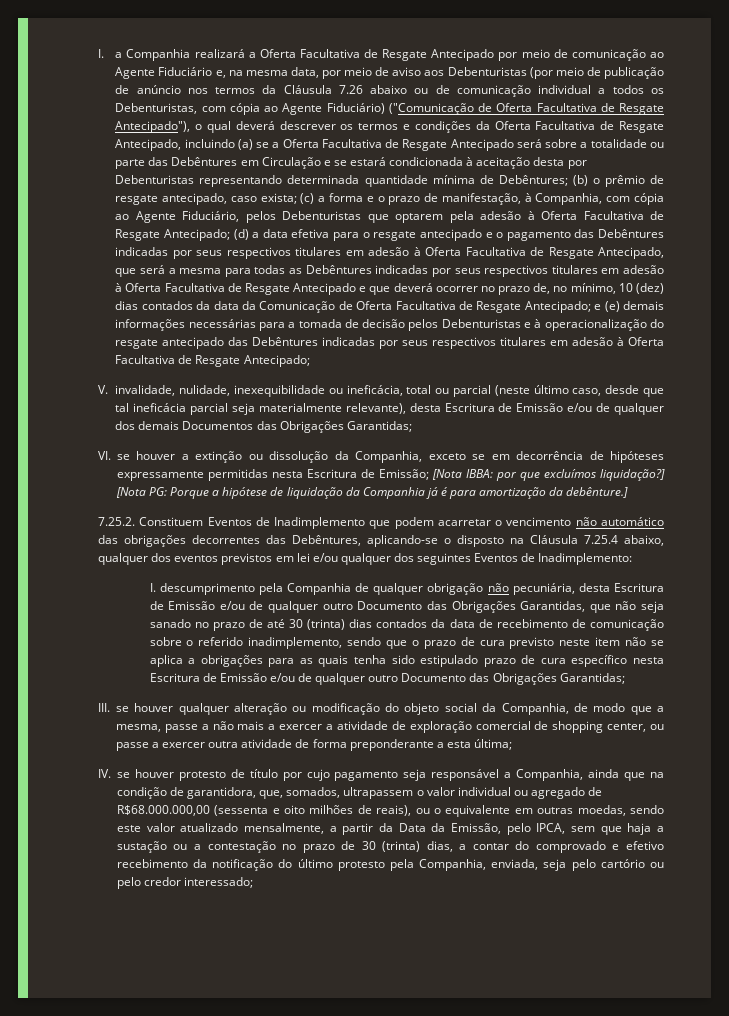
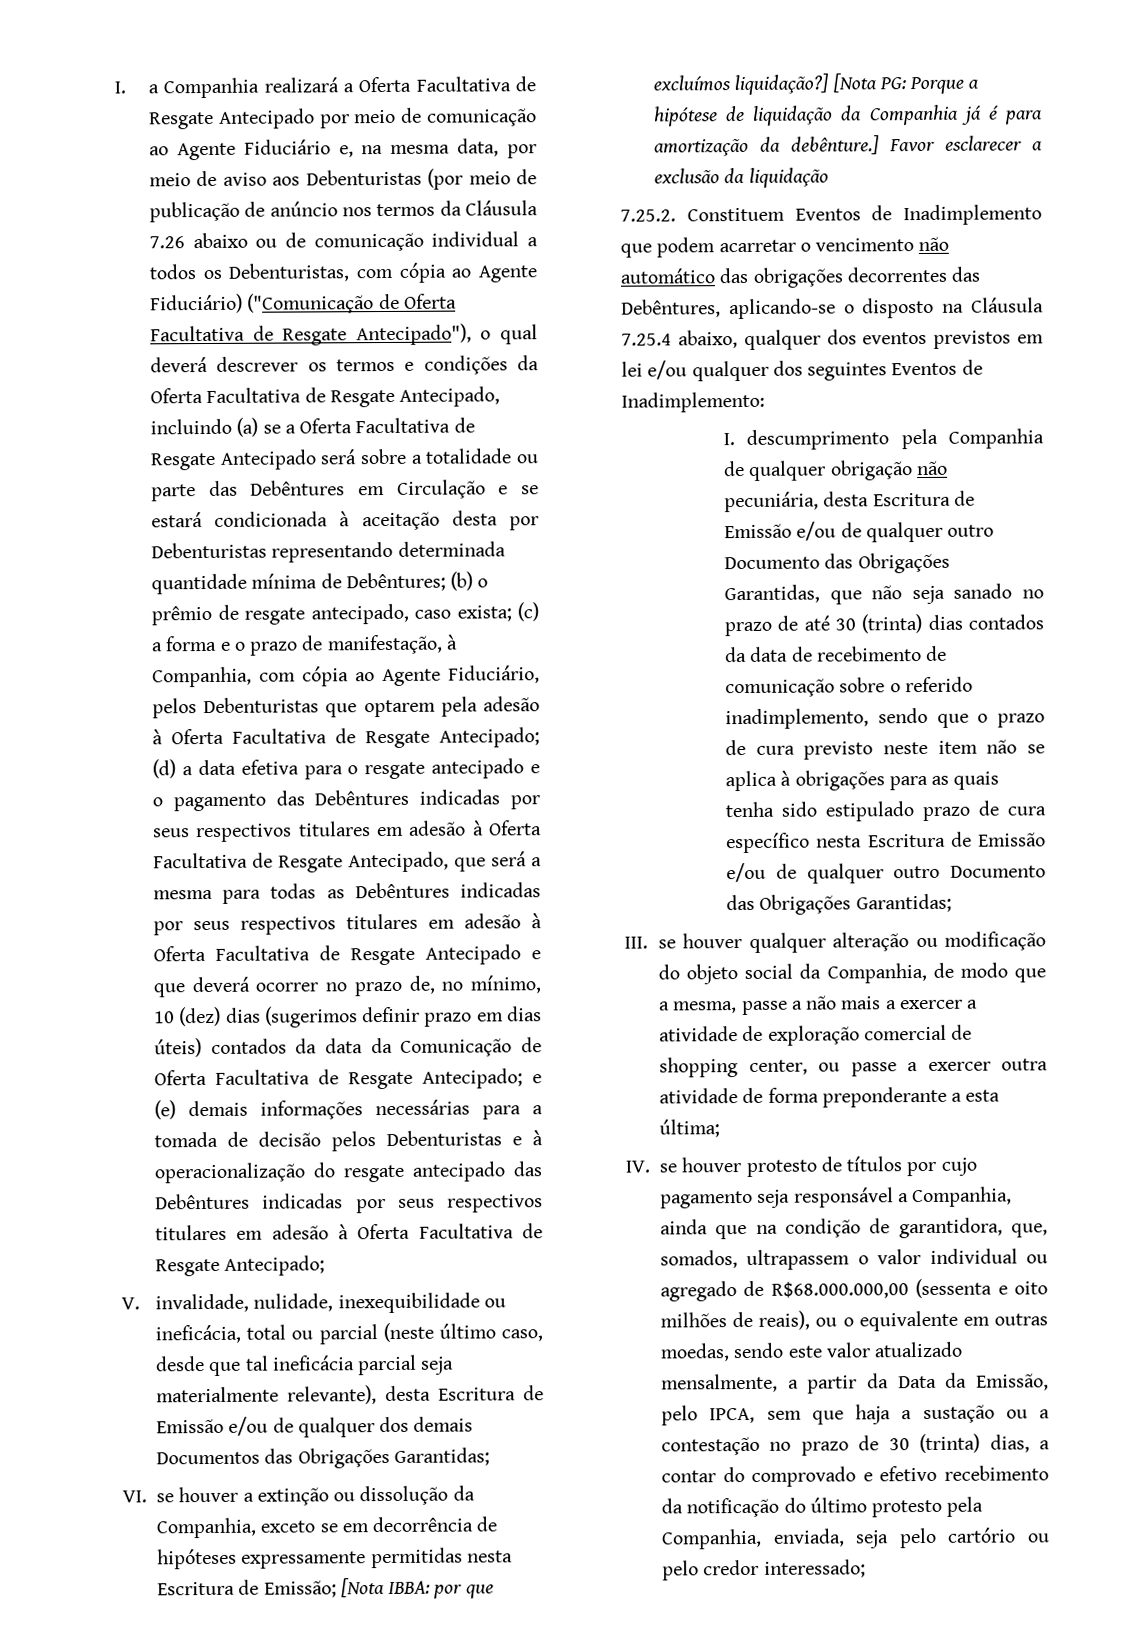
(139, 305) none -> [264,1006,543,1028] [154,1038,203,1058] (sugerimos definir prazo em dias úteis)
(629, 492) none -> [889,135,1043,152] [654,167,829,188] Favor esclarecer a exclusão da liquidação
[188,658,196,664] a -> [780,770,792,786] à
[249,769,278,778] título -> [846,1156,903,1172] títulos

